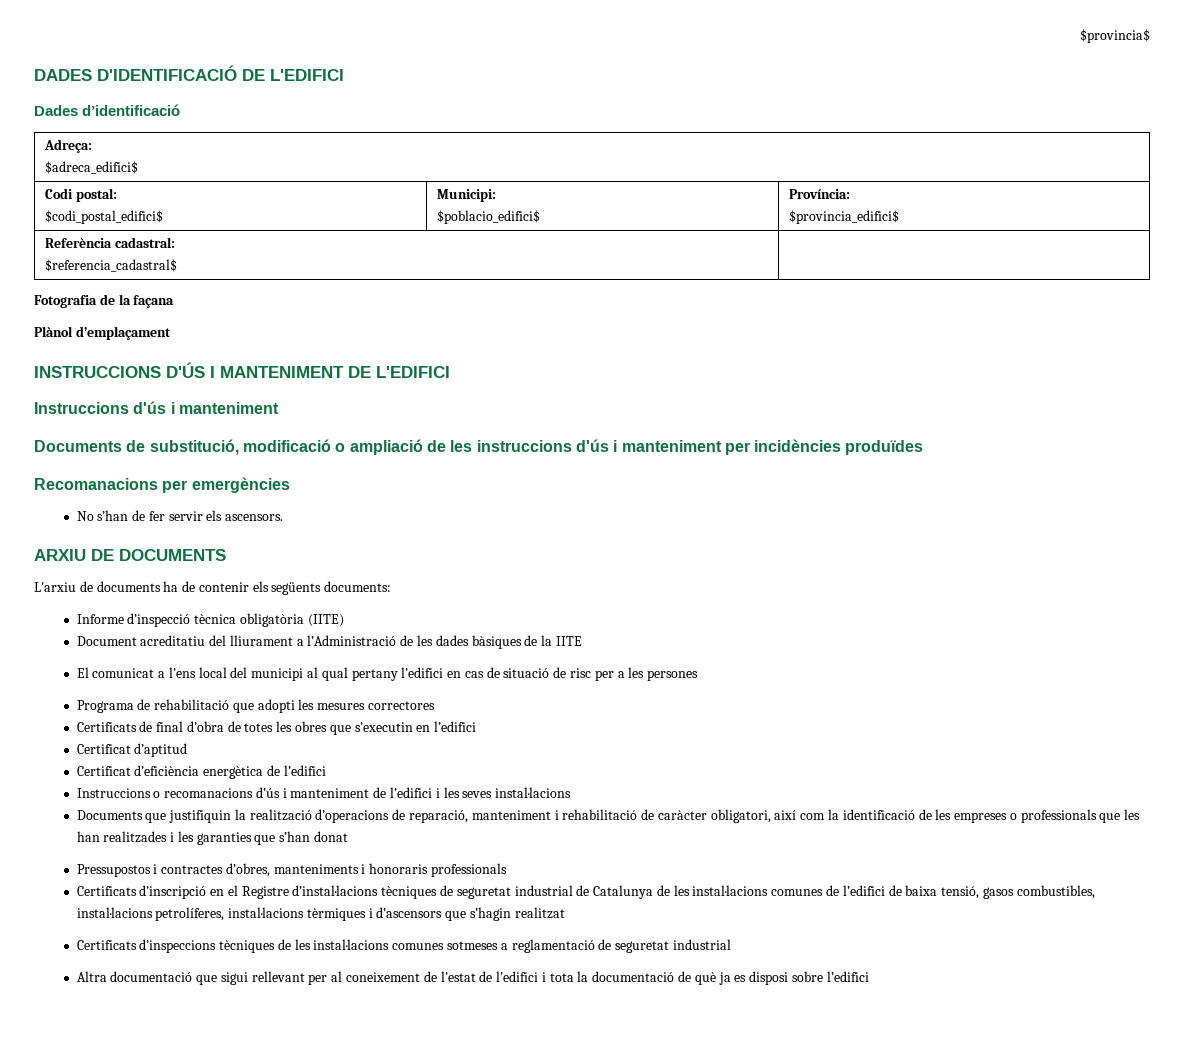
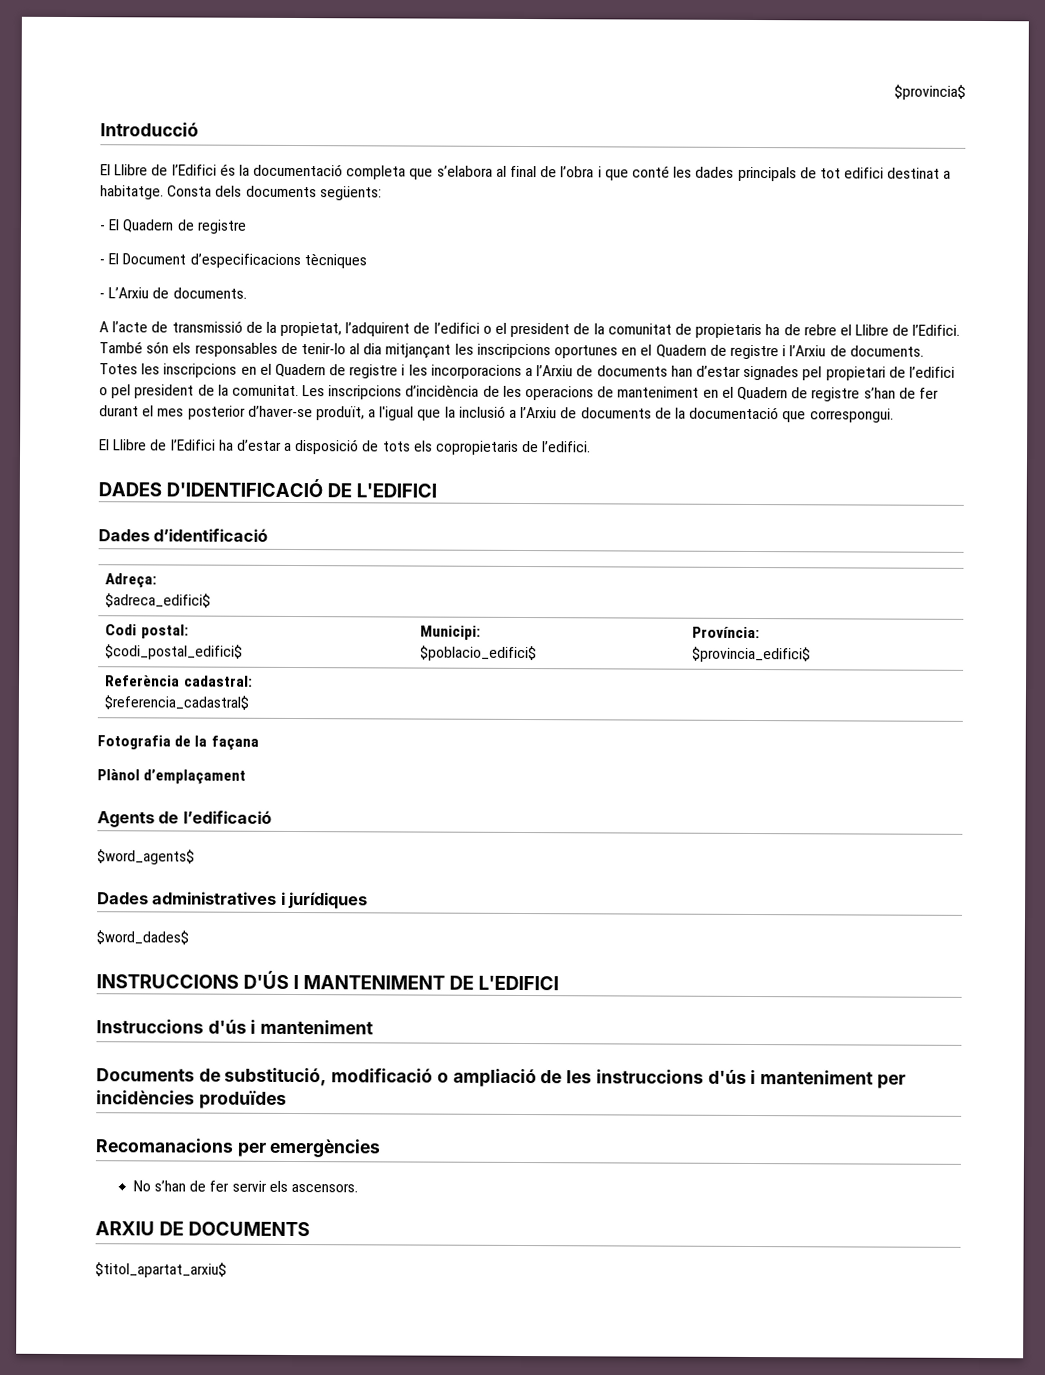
(1150, 36) none -> [100,122,199,137] [100,163,952,182] [100,185,382,201] [99,219,247,234] [99,253,367,269] [99,287,247,299] [99,320,961,339] [99,341,924,360] [99,363,955,381] [99,384,939,402] [99,405,894,423] [99,439,592,455] // Introducció // El Llibre de l’Edifici és la documentació completa que s’elabora al final de l’obra i que conté les dades principals de tot edifici destinat a habitatge. Consta dels documents següents: // - El Quadern de registre // - El Document d’especificacions tècniques // - L’Arxiu de documents. // A l’acte de transmissió de la propietat, l’adquirent de l’edifici o el president de la comunitat de propietaris ha de rebre el Llibre de l’Edifici. També són els responsables de tenir-lo al dia mitjançant les inscripcions oportunes en el Quadern de registre i l’Arxiu de documents. Totes les inscripcions en el Quadern de registre i les incorporacions a l’Arxiu de documents han d’estar signades pel propietari de l’edifici o pel president de la comunitat. Les inscripcions d’incidència de les operacions de manteniment en el Quadern de registre s’han de fer durant el mes posterior d’haver-se produït, a l'igual que la inclusió a l’Arxiu de documents de la documentació que correspongui. // El Llibre de l’Edifici ha d’estar a disposició de tots els copropietaris de l’edifici.
(171, 333) none -> [97,810,272,828] [97,849,195,865] [97,891,369,910] [96,930,189,945] // Agents de l’edificació // $word_agents$ // Dades administratives i jurídiques // $word_dades$
[34,581,392,595] [76,613,344,627] [76,635,582,649] [76,667,699,681] [76,699,435,713] [76,721,477,735] [76,743,188,757] [76,765,326,779] [76,787,572,798] [76,809,1141,823] [76,831,348,845] [76,863,507,877] [76,885,1095,899] [76,907,565,921] [76,939,731,953] [76,971,869,985] L'arxiu de documents ha de contenir els següents documents: // Informe d’inspecció tècnica obligatòria (IITE) // Document acreditatiu del lliurament a l’Administració de les dades bàsiques de la IITE // El comunicat a l’ens local del municipi al qual pertany l’edifici en cas de situació de risc per a les persones // Programa de rehabilitació que adopti les mesures correctores // Certificats de final d’obra de totes les obres que s’executin en l’edifici // Certificat d’aptitud // Certificat d’eficiència energètica de l’edifici // Instruccions o recomanacions d’ús i manteniment de l’edifici i les seves instal·lacions // Documents que justifiquin la realització d’operacions de reparació, manteniment i rehabilitació de caràcter obligatori, així com la identificació de les empreses o professionals que les han realitzades i les garanties que s’han donat // Pressupostos i contractes d’obres, manteniments i honoraris professionals // Certificats d’inscripció en el Registre d’instal·lacions tècniques de seguretat industrial de Catalunya de les instal·lacions comunes de l’edifici de baixa tensió, gasos combustibles, instal·lacions petrolíferes, instal·lacions tèrmiques i d’ascensors que s’hagin realitzat // Certificats d’inspeccions tècniques de les instal·lacions comunes sotmeses a reglamentació de seguretat industrial // Altra documentació que sigui rellevant per al coneixement de l’estat de l’edifici i tota la documentació de què ja es disposi sobre l’edifici -> [95,1262,227,1278] $titol_apartat_arxiu$

